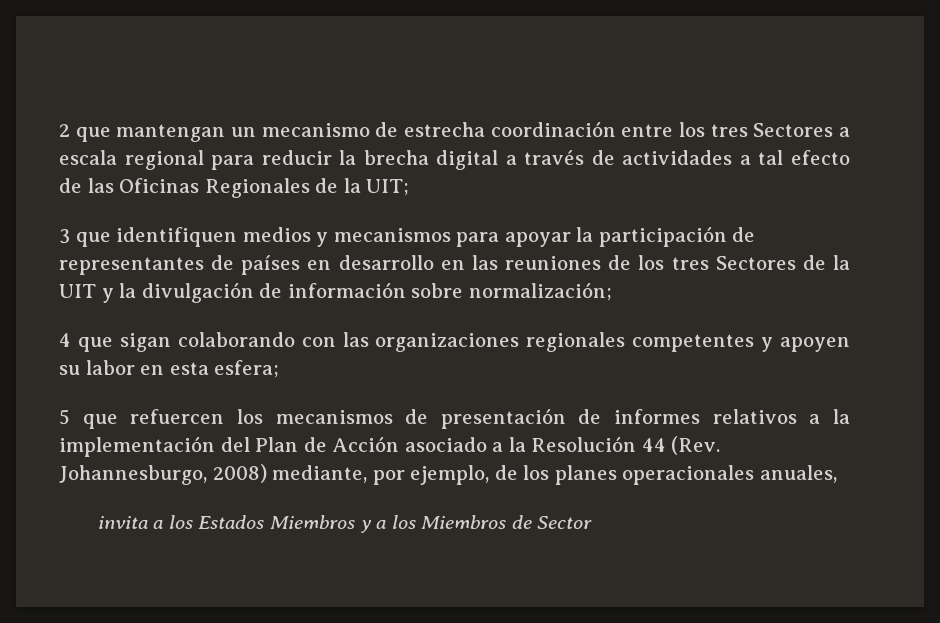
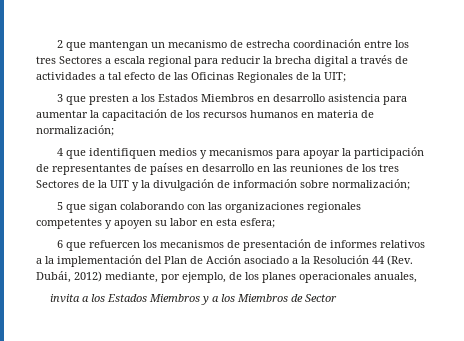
(111, 239) none -> [89,94,408,105] [36,109,374,121] [36,125,114,136] [57,148,87,159] presten a los Estados Miembros en desarrollo asistencia para aumentar la capacitación de los recursos humanos en materia de normalización; // 4 que
[59,333,71,347] 4 -> [57,202,64,210] 5
[59,409,70,425] 5 -> [57,240,64,248] 6
[59,464,267,485] Johannesburgo, 2008) -> [36,271,102,283] Dubái, 2012)

